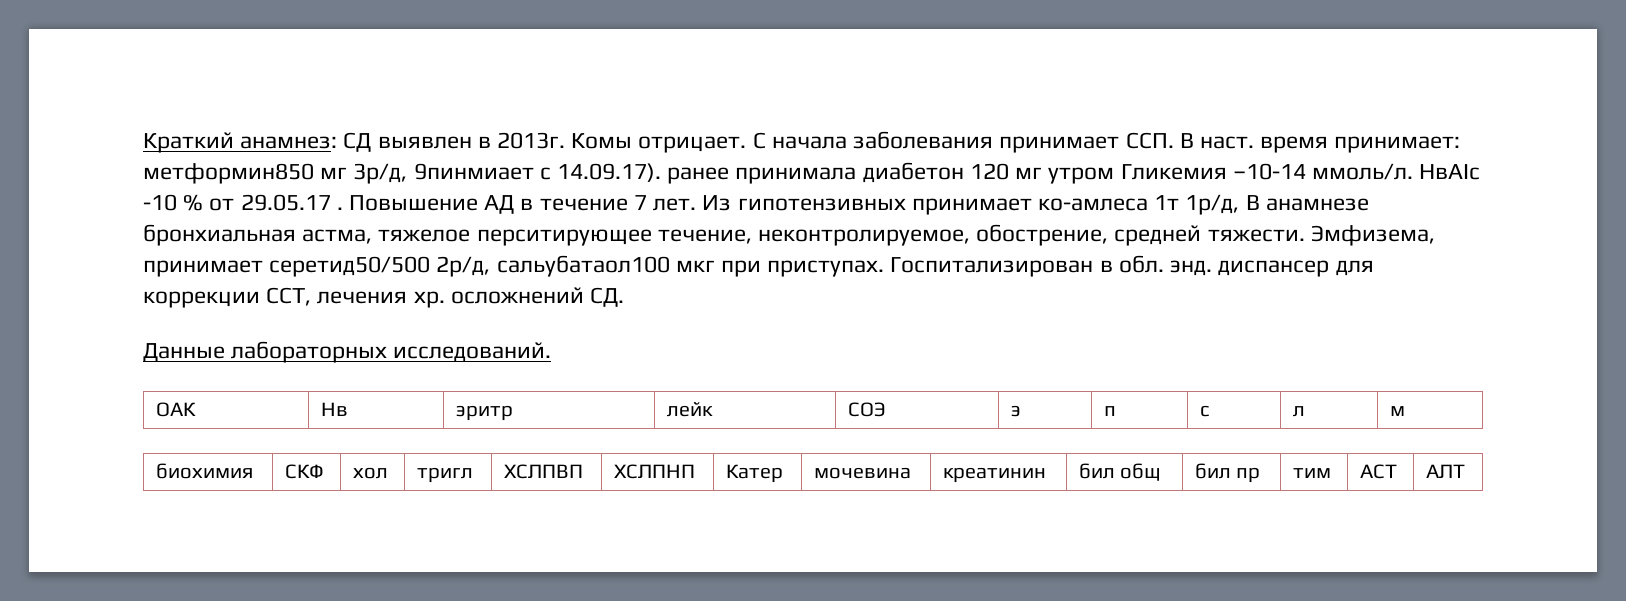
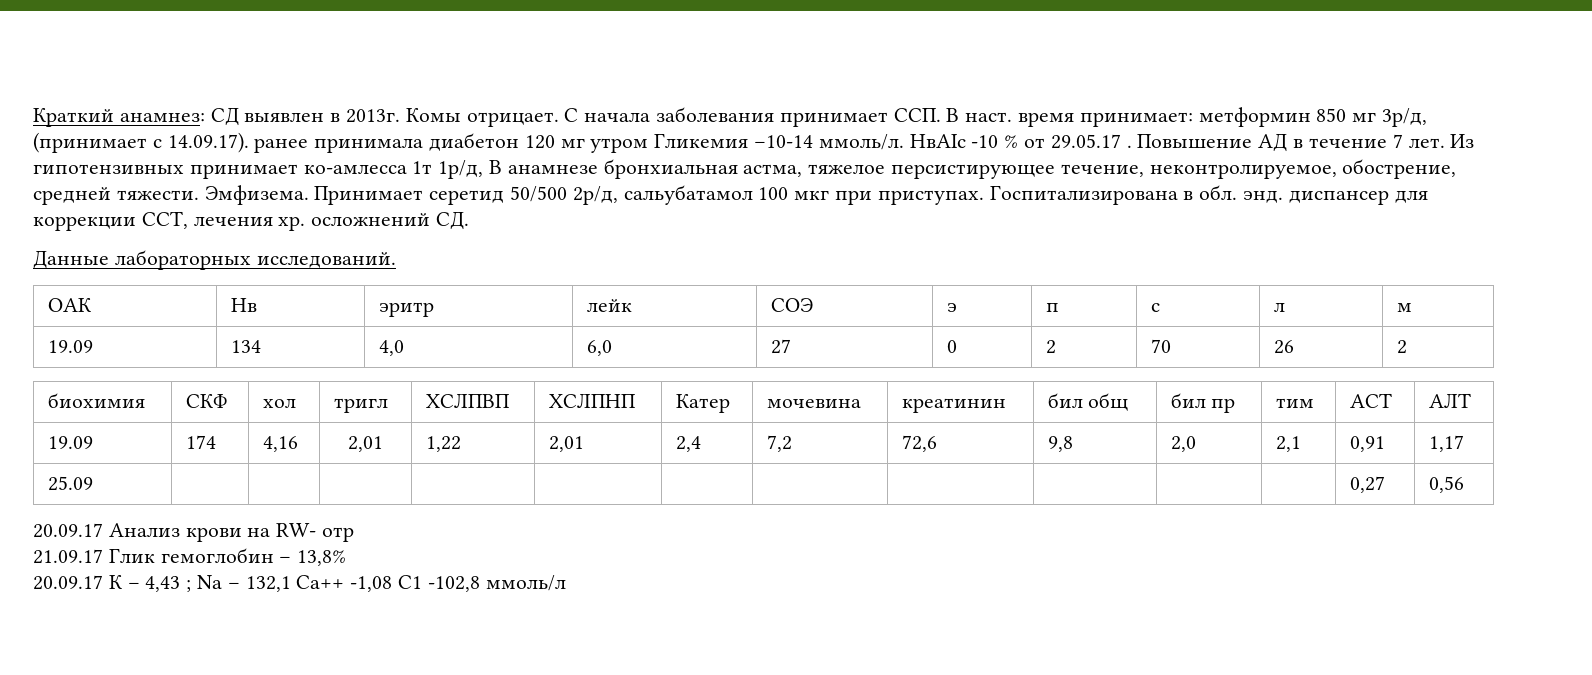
[143,163,314,184] метформин850 -> [1198,107,1347,127] метформин 850
[413,163,534,180] 9пинмиает -> [33,132,147,153] (принимает
[1037,198,1148,211] ко-амлеса -> [303,164,407,174] ко-амлесса
[476,229,652,246] перситирующее -> [891,164,1056,179] персистирующее
[1310,225,1435,246] [143,255,670,277] Эмфизема, принимает серетид50/500 2р/д, сальубатаол100 -> [204,185,789,205] Эмфизема. Принимает серетид 50/500 2р/д, сальубатамол 100
[890,257,1094,277] Госпитализирован -> [989,185,1178,205] Госпитализирована
(1405, 411) none -> [47,340,93,353] [230,340,261,353] [378,340,404,356] [586,340,612,356] [770,339,791,354] [946,340,957,353] [1045,340,1056,354] [1150,339,1171,353] [1273,340,1294,354] [1396,340,1407,354] // 19.09 | 134 | 4,0 | 6,0 | 27 | 0 | 2 | 70 | 26 | 2
(1465, 471) none -> [47,436,93,449] [185,435,216,449] [262,436,298,452] [348,436,383,452] [425,436,461,452] [548,436,584,452] [675,436,701,452] [766,435,792,452] [901,435,937,452] [1047,436,1073,452] [1170,436,1196,452] [1275,436,1301,452] [1349,436,1385,452] [1428,435,1464,452] [47,476,93,491] [1349,476,1385,493] [1428,476,1464,493] [33,523,355,542] [33,548,347,566] [33,575,566,592] // 19.09 | 174 | 4,16 | 2,01 | 1,22 | 2,01 | 2,4 | 7,2 | 72,6 | 9,8 | 2,0 | 2,1 | 0,91 | 1,17 // 25.09 | | | | | | | | | | | | 0,27 | 0,56 // 20.09.17 Анализ крови на RW- отр // 21.09.17 Глик гемоглобин – 13,8% // 20.09.17 К – 4,43 ; Nа – 132,1 Са++ -1,08 С1 -102,8 ммоль/л

